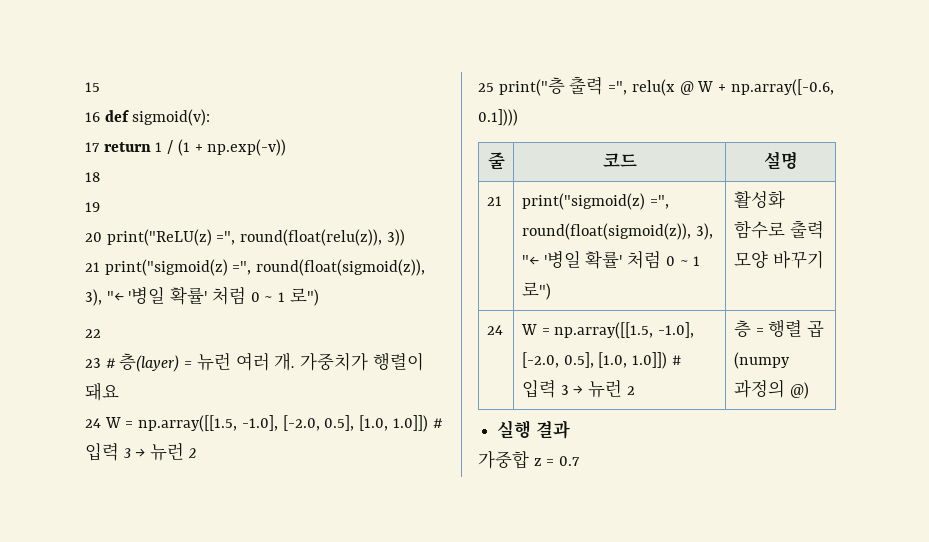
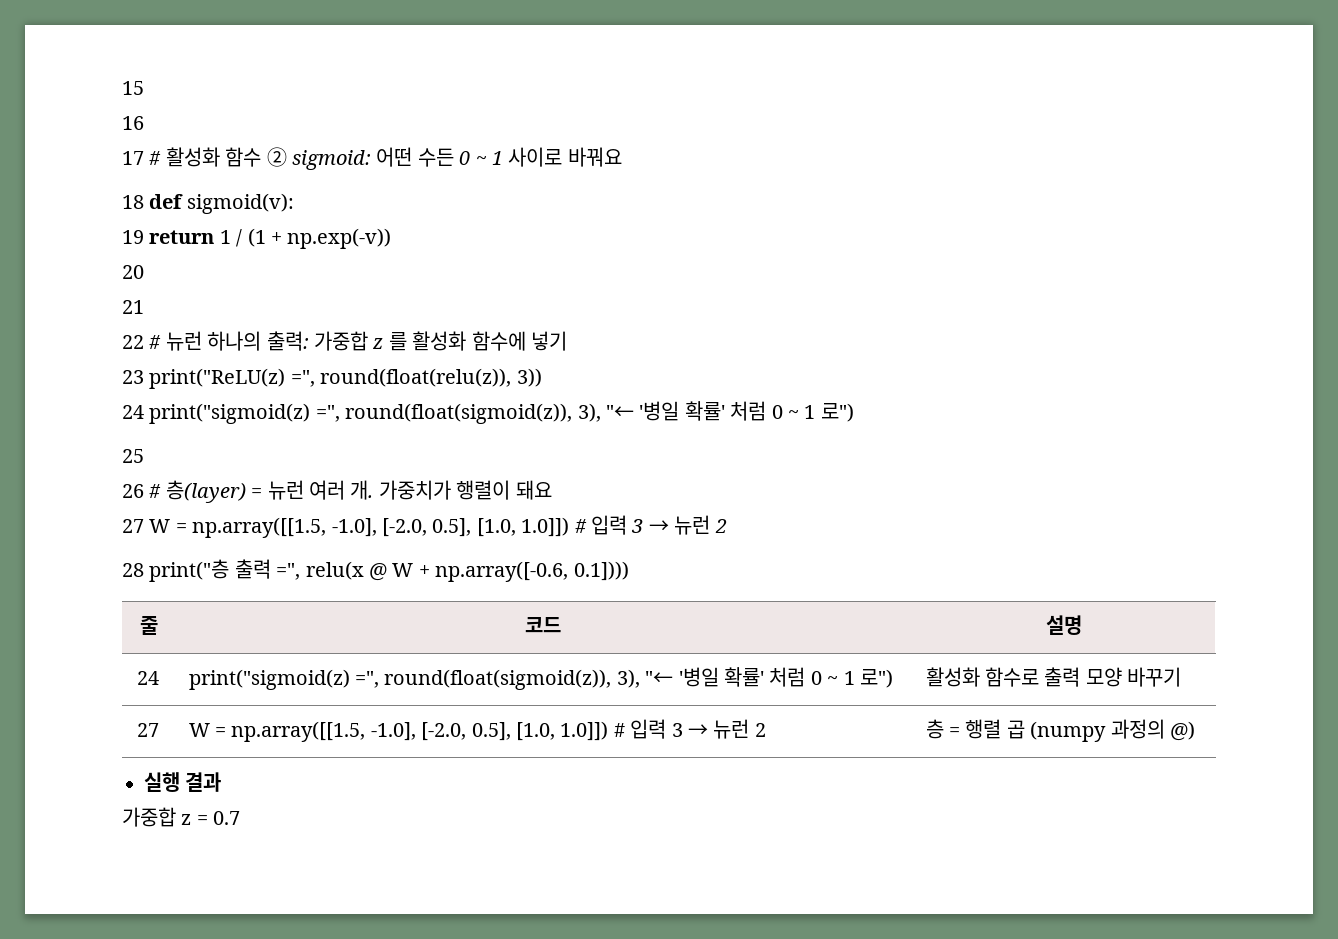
(100, 117) none -> [122,147,622,170] [122,195,144,209] // 17 # 활성화 함수 ② sigmoid: 어떤 수든 0 ~ 1 사이로 바꿔요 // 18
[85,142,100,152] 17 -> [122,230,144,244] 19
[85,172,100,182] [85,202,100,212] [85,232,102,242] 18 // 19 // 20 -> [122,265,144,279] [122,300,144,314] [122,331,567,351] [122,370,144,384] 20 // 21 // 22 # 뉴런 하나의 출력: 가중합 z 를 활성화 함수에 넣기 // 23
[85,262,100,272] 21 -> [122,405,144,419] 24
[85,329,101,338] [85,358,101,368] 22 // 23 -> [122,449,144,463] [122,484,144,498] 25 // 26
[85,418,101,428] 24 -> [122,519,144,533] 27
[478,83,494,92] 25 -> [122,563,144,577] 28
[486,196,502,206] 21 -> [136,671,159,685] 24
[486,325,503,335] 24 -> [136,723,159,737] 27

